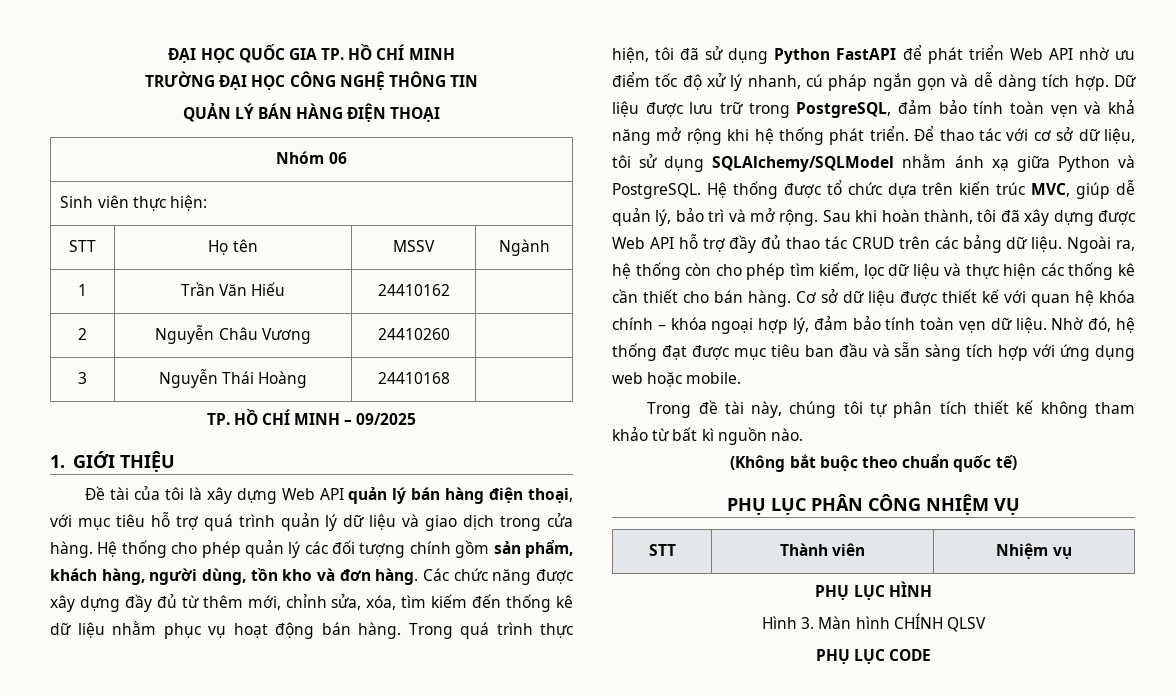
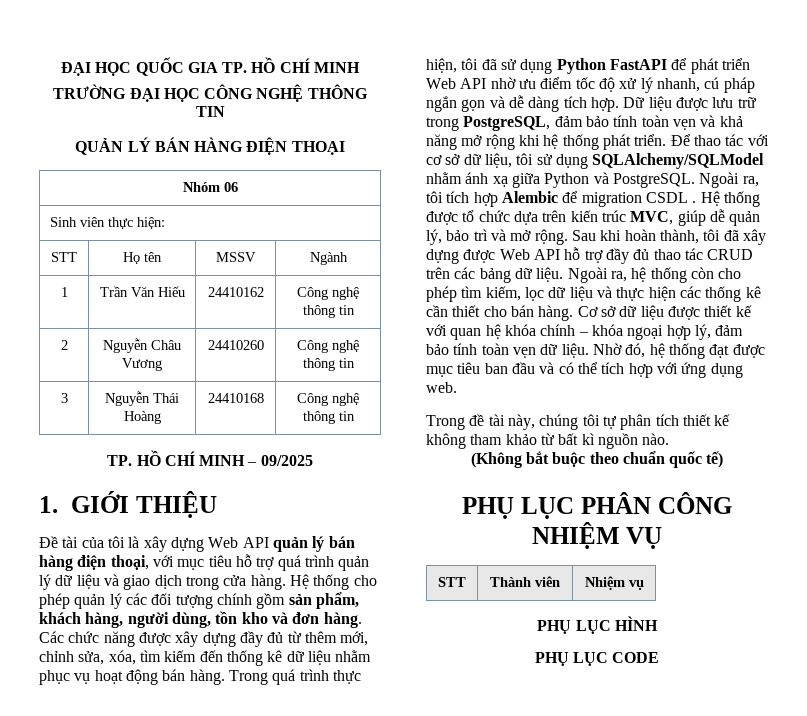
(450, 290) none -> [297,287,359,300] [302,305,355,318] Công nghệ thông tin
(450, 334) none -> [297,340,359,353] [302,358,355,371] Công nghệ thông tin
(450, 378) none -> [297,393,359,406] [302,411,355,424] Công nghệ thông tin
(701, 191) none -> [699,172,759,188] [426,191,697,207] Ngoài ra, tôi tích hợp Alembic để migration CSDL .
[894,342,962,361] sẵn sàng -> [558,362,598,374] có thể
[612,372,742,387] web hoặc mobile. -> [426,382,457,393] web.
[762,613,986,632] // Hình 3. Màn hình CHÍNH QLSV -> (658, 623) none

